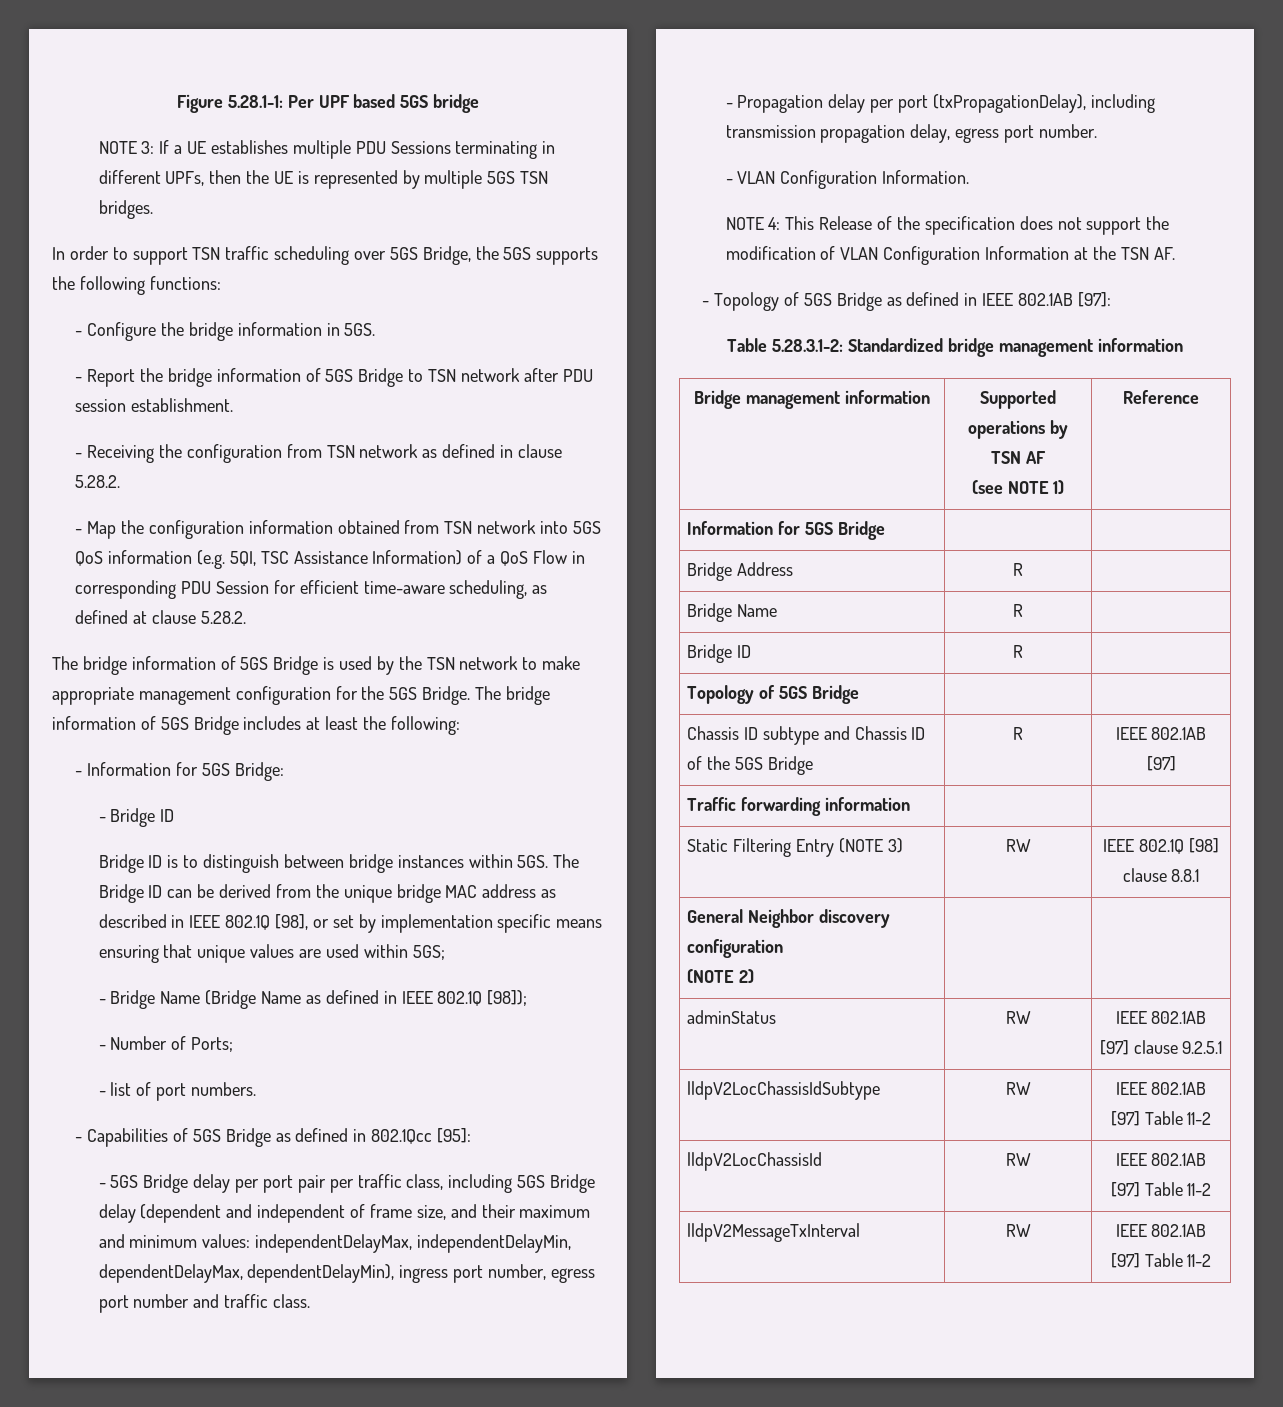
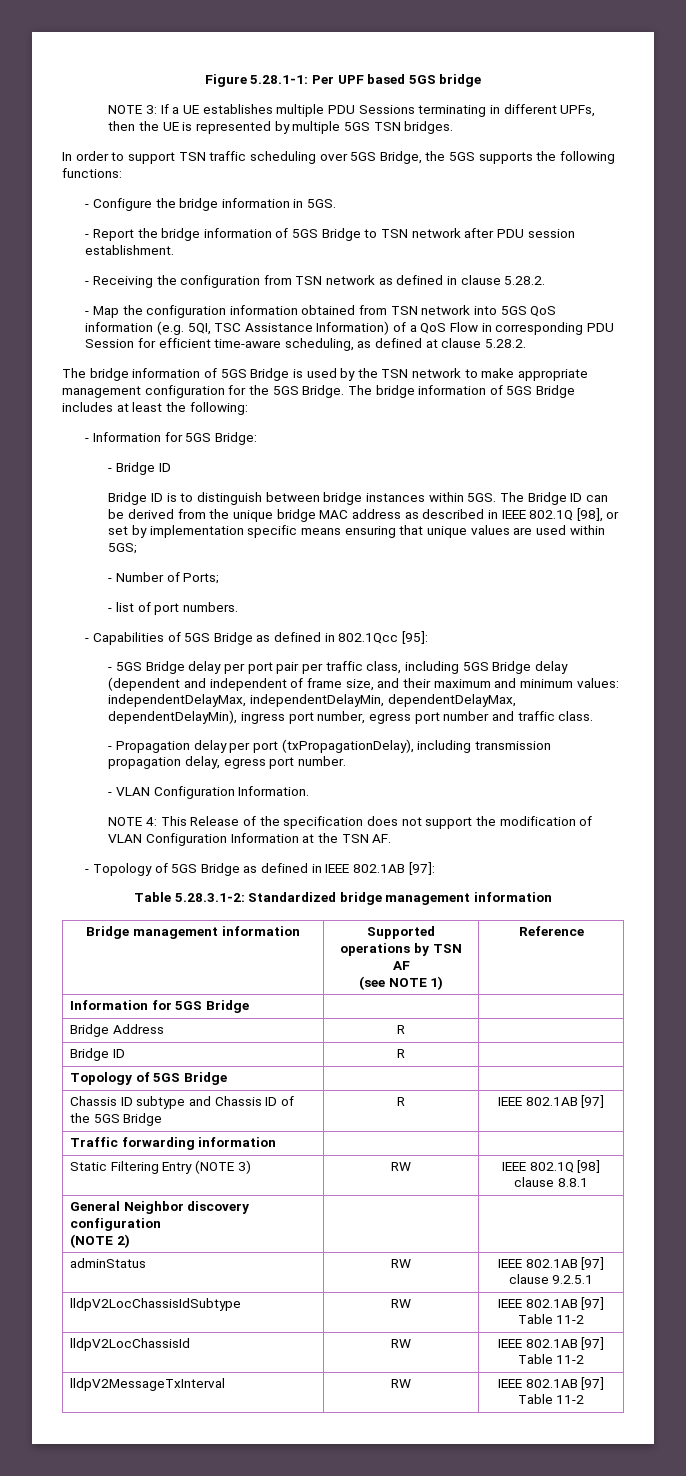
[98,990,528,1009] // - Bridge Name (Bridge Name as defined in IEEE 802.1Q [98]); -> (138, 548) none
[687,603,777,622] [1013,604,1023,617] // Bridge Name | R | -> (405, 1029) none

